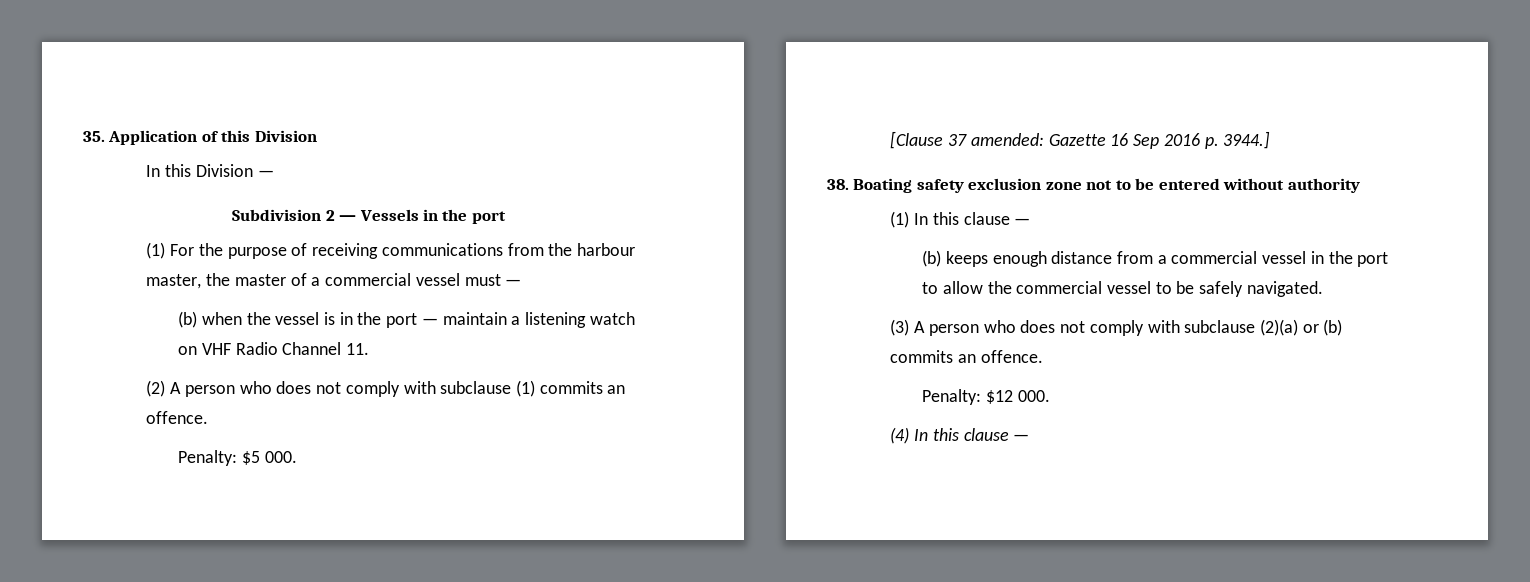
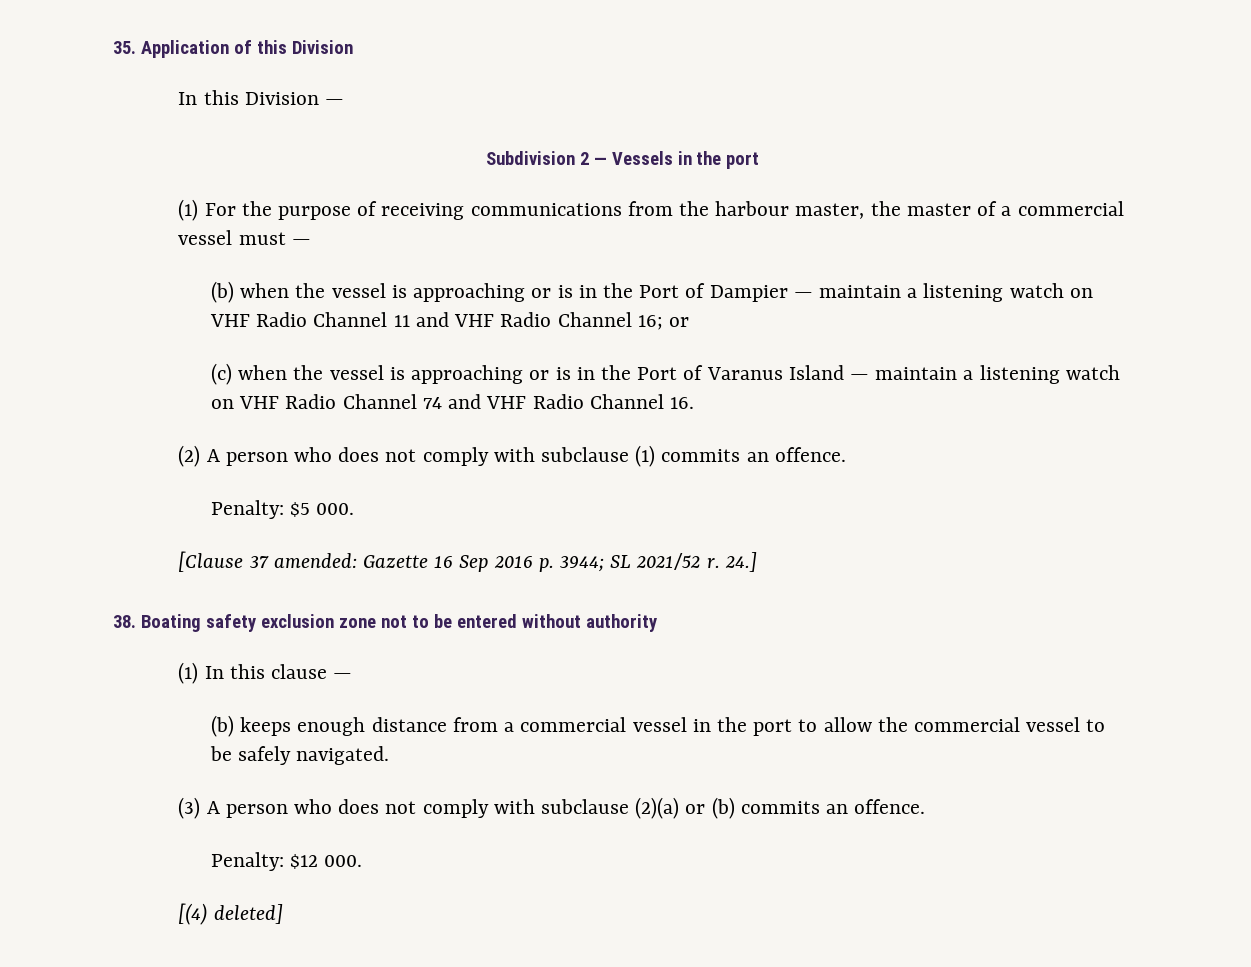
[339,312,635,328] [178,342,370,355] in the port — maintain a listening watch on VHF Radio Channel 11. -> [413,283,1093,302] [210,312,689,330] [211,363,1120,385] [211,394,694,409] approaching or is in the Port of Dampier — maintain a listening watch on VHF Radio Channel 11 and VHF Radio Channel 16; or // (c) when the vessel is approaching or is in the Port of Varanus Island — maintain a listening watch on VHF Radio Channel 74 and VHF Radio Channel 16.
[1223,131,1271,149] 3944.] -> [560,552,757,572] 3944; SL 2021/52 r. 24.]
[890,427,1030,444] (4) In this clause — -> [178,903,283,925] [(4) deleted]

